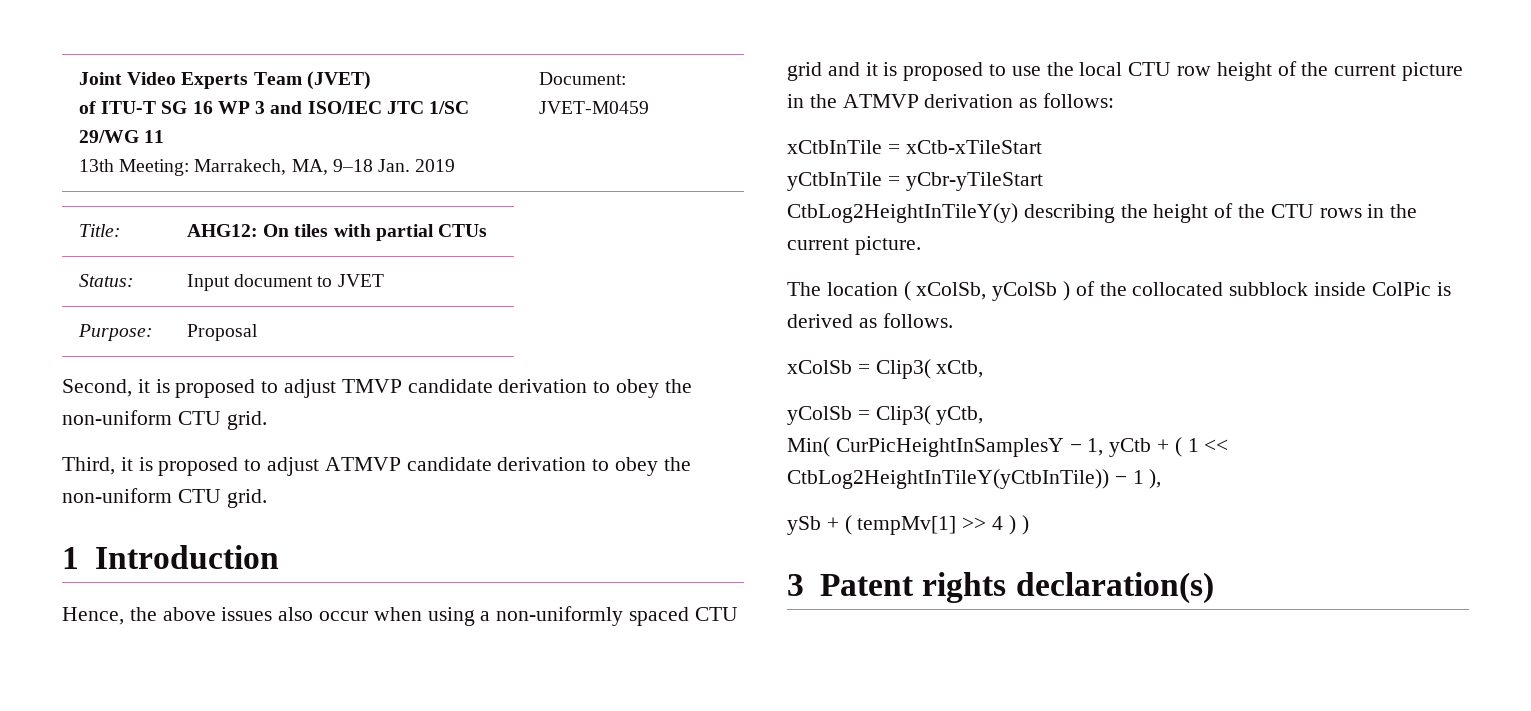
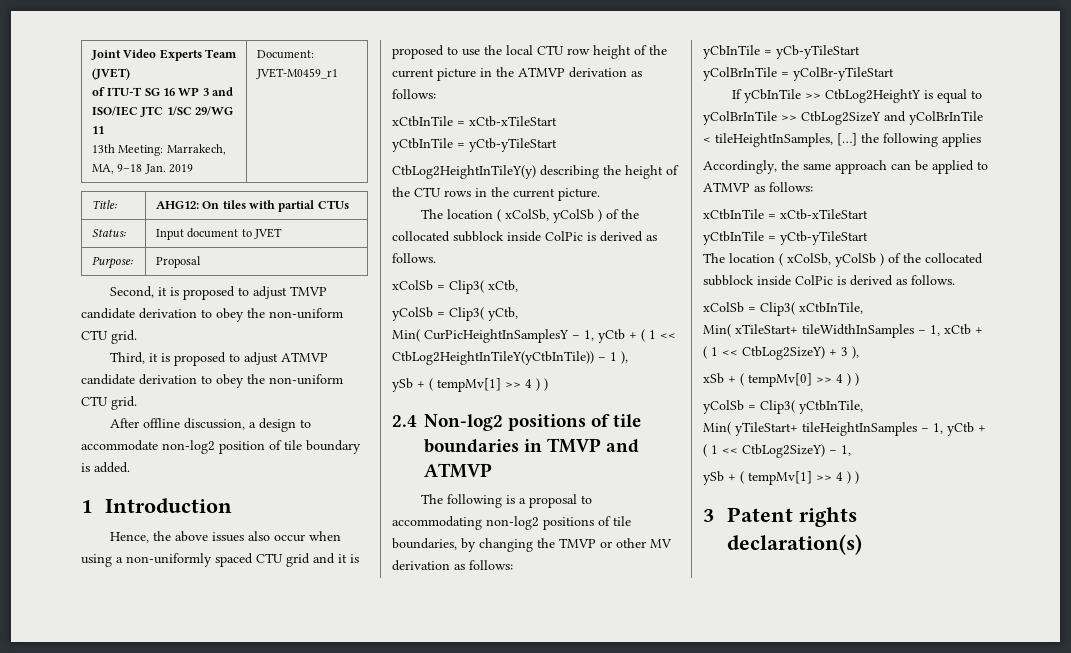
[538,101,649,114] JVET-M0459 -> [255,68,338,79] JVET-M0459_r1
(267, 498) none -> [110,418,312,432] [81,440,361,454] [81,462,130,473] // After offline discussion, a design to accommodate non-log2 position of tile boundary is added.
[905,172,1043,191] yCbr-yTileStart -> [469,138,557,152] yCtb-yTileStart
(1029, 525) none -> [392,414,642,431] [424,438,640,453] [424,463,492,478] [421,494,593,508] [392,516,631,530] [392,538,672,552] [392,560,513,571] [703,45,860,59] [703,67,894,81] [732,89,983,103] [703,111,983,125] [703,133,981,147] [703,160,988,174] [703,182,813,192] [703,209,868,220] [703,231,868,245] [703,253,983,267] [703,275,955,286] [703,302,863,316] [703,324,983,338] [703,346,859,360] [703,373,859,387] [703,400,863,414] [703,422,986,436] [703,444,851,458] [703,471,859,485] // 2.4 Non-log2 positions of tile boundaries in TMVP and ATMVP // The following is a proposal to accommodating non-log2 positions of tile boundaries, by changing the TMVP or other MV derivation as follows: // yCbInTile = yCb-yTileStart // yColBrInTile = yColBr-yTileStart // If yCbInTile >> CtbLog2HeightY is equal to yColBrInTile >> CtbLog2SizeY and yColBrInTile < tileHeightInSamples, […] the following applies // Accordingly, the same approach can be applied to ATMVP as follows: // xCtbInTile = xCtb-xTileStart // yCtbInTile = yCtb-yTileStart // The location ( xColSb, yColSb ) of the collocated subblock inside ColPic is derived as follows. // xColSb = Clip3( xCtbInTile, // Min( xTileStart+ tileWidthInSamples − 1, xCtb + ( 1 << CtbLog2SizeY) + 3 ), // xSb + ( tempMv[0] >> 4 ) ) // yColSb = Clip3( yCtbInTile, // Min( yTileStart+ tileHeightInSamples − 1, yCtb + ( 1 << CtbLog2SizeY) − 1, // ySb + ( tempMv[1] >> 4 ) )

